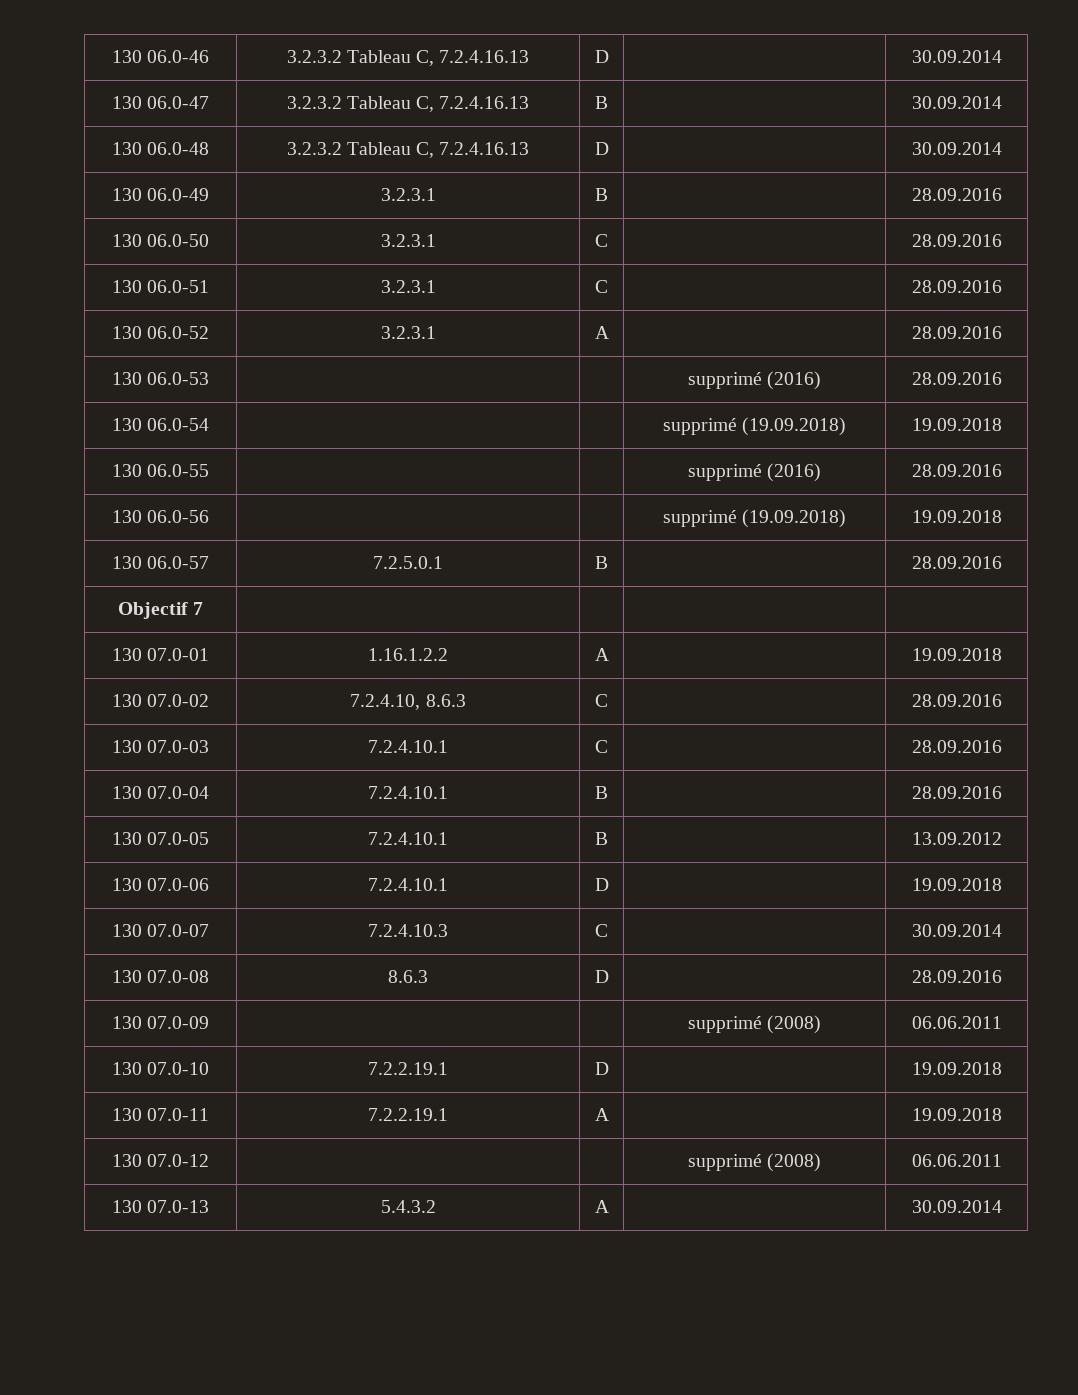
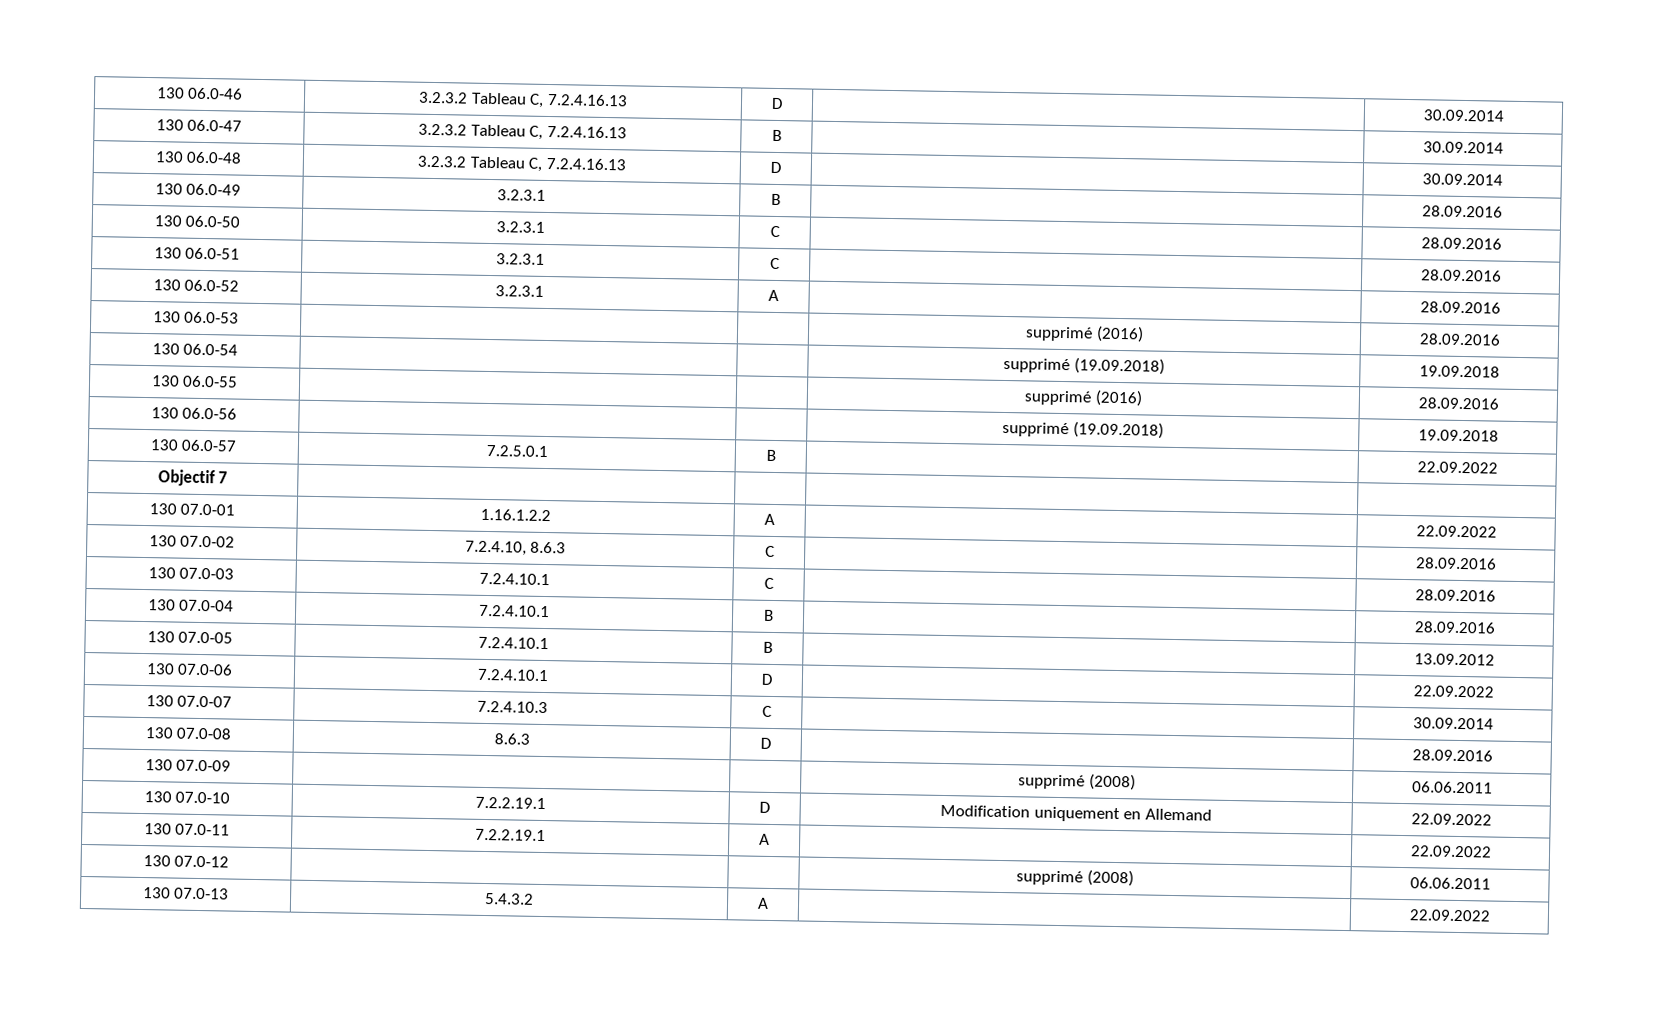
[911,556,1002,569] 28.09.2016 -> [1416,461,1498,474] 22.09.2022
[911,648,1002,661] 19.09.2018 -> [1415,525,1497,538] 22.09.2022
[911,878,1002,891] 19.09.2018 -> [1412,685,1494,698] 22.09.2022
[911,1062,1002,1075] | 19.09.2018 -> [940,804,1212,823] [1410,813,1492,826] Modification uniquement en Allemand | 22.09.2022
[911,1108,1002,1121] 19.09.2018 -> [1409,845,1492,858] 22.09.2022
[911,1200,1002,1213] 30.09.2014 -> [1408,909,1491,922] 22.09.2022

